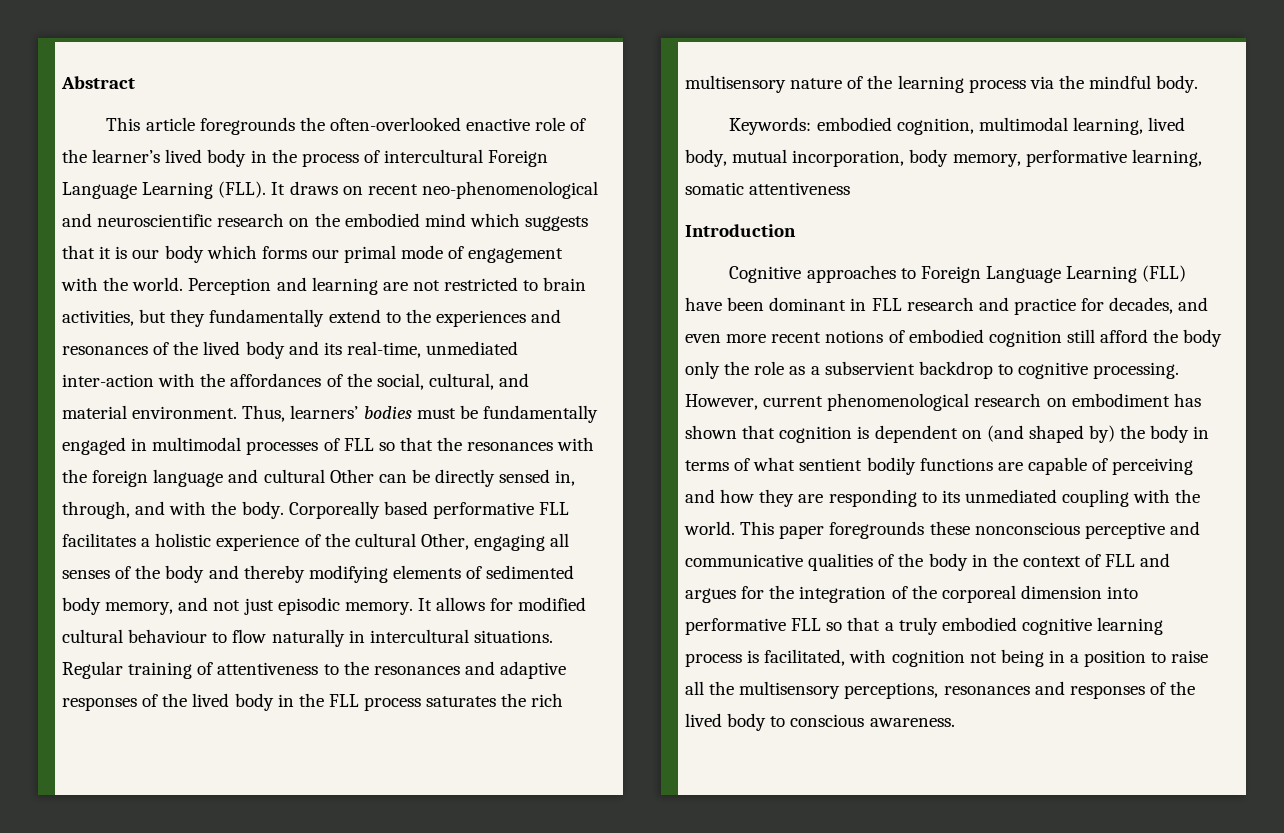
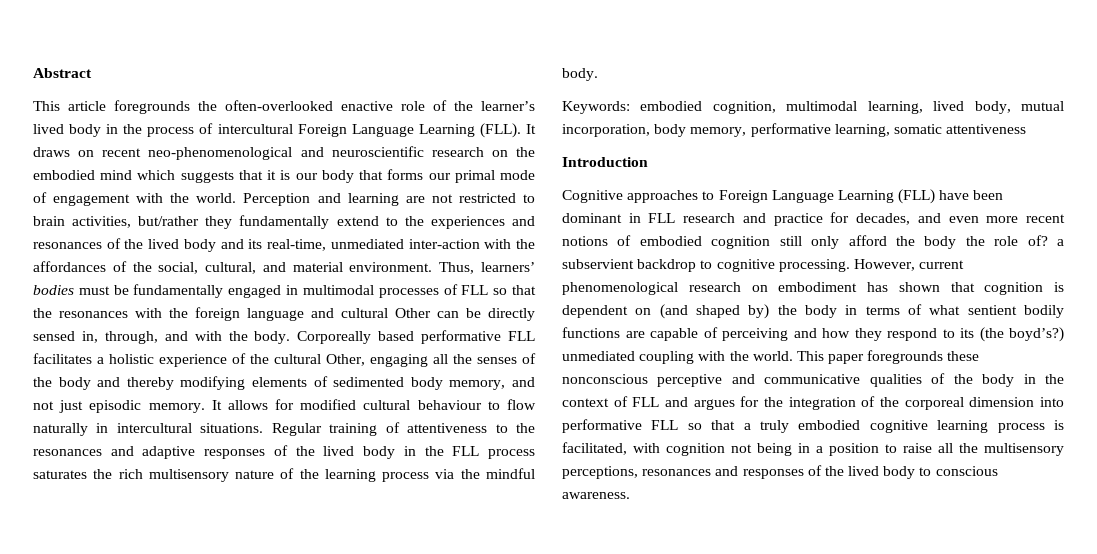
[206,245,257,259] which -> [359,170,384,180] that
[139,309,167,323] but -> [138,216,200,226] but/rather
(570, 540) none -> [453,354,472,364] the
(1095, 336) none -> [811,236,840,249] only
[685,361,720,379] only -> (957, 242) none
[789,366,806,375] as -> [1027,235,1048,246] of?
[798,489,960,507] are responding to its -> [887,327,1064,342] respond to its (the boyd’s?)

